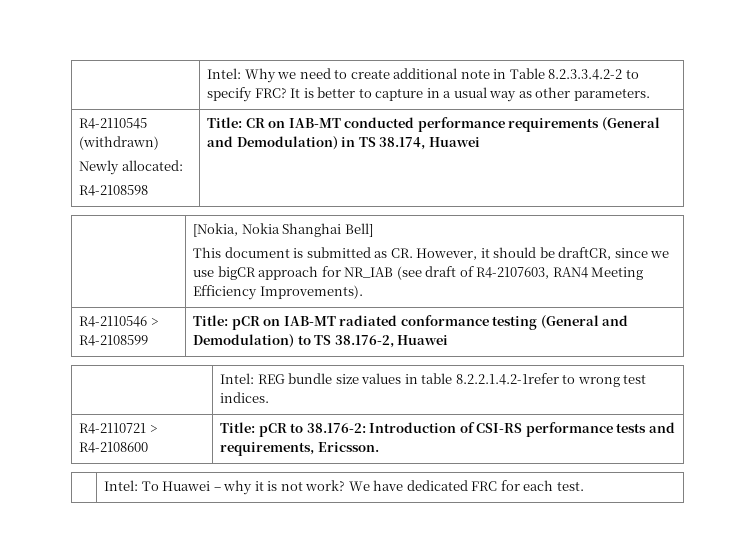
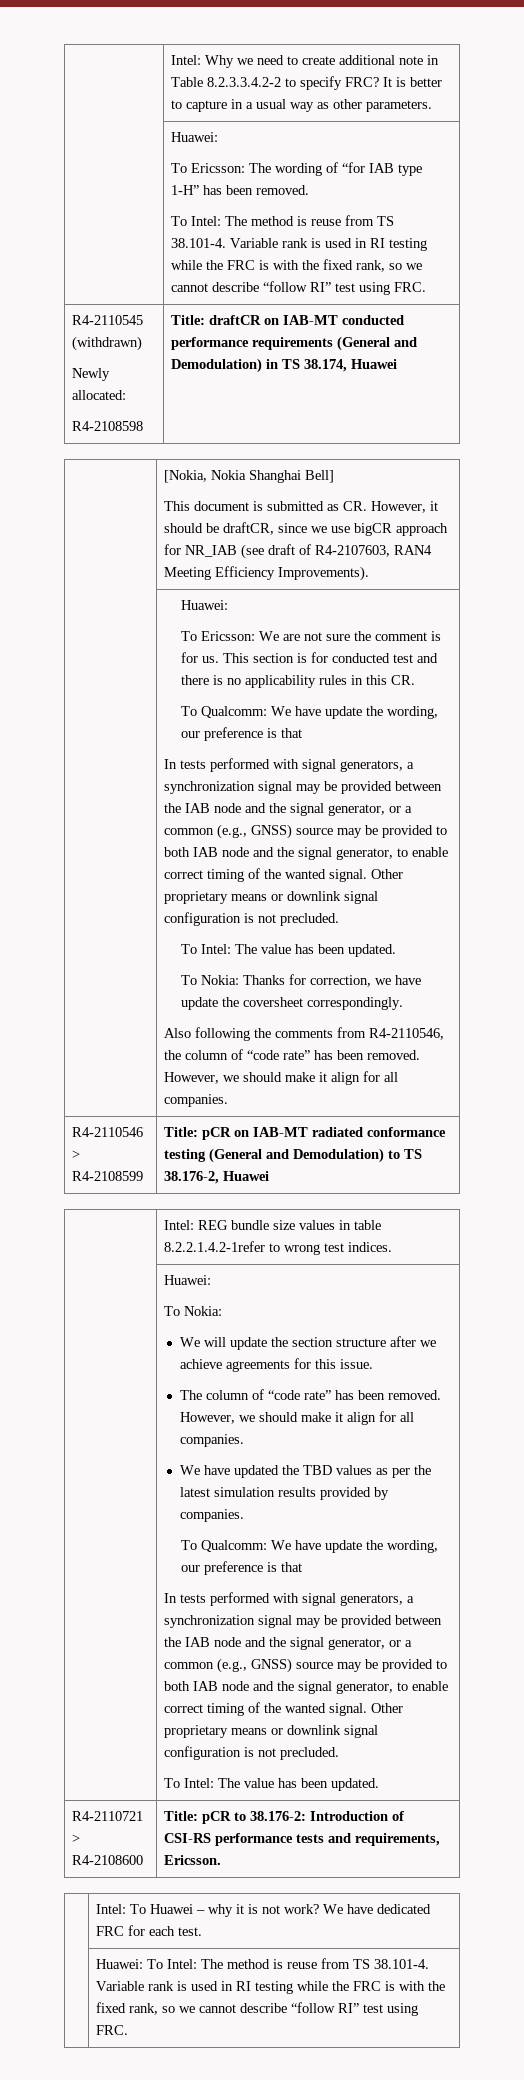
(650, 94) none -> [171,132,219,142] [171,162,423,176] [171,185,310,195] [171,215,395,226] [171,238,428,251] [171,259,423,272] [171,281,427,295] // | Huawei: // To Ericsson: The wording of “for IAB type 1-H” has been removed. // To Intel: The method is reuse from TS 38.101-4. Variable rank is used in RI testing while the FRC is with the fixed rank, so we cannot describe “follow RI” test using FRC.
[245,118,265,128] CR -> [209,315,262,325] draftCR
(363, 292) none -> [181,600,229,610] [181,631,442,641] [181,652,439,663] [181,675,416,688] [181,706,439,719] [181,727,303,741] [164,758,415,772] [164,781,443,794] [164,803,413,816] [164,824,448,839] [164,847,449,860] [164,868,404,882] [164,891,379,904] [164,912,340,926] [181,944,397,957] [181,974,422,987] [181,997,404,1010] [164,1027,445,1041] [164,1049,421,1060] [164,1071,399,1085] [164,1094,229,1107] // | Huawei: // To Ericsson: We are not sure the comment is for us. This section is for conducted test and there is no applicability rules in this CR. // To Qualcomm: We have update the wording, our preference is that // In tests performed with signal generators, a synchronization signal may be provided between the IAB node and the signal generator, or a common (e.g., GNSS) source may be provided to both IAB node and the signal generator, to enable correct timing of the wanted signal. Other proprietary means or downlink signal configuration is not precluded. // To Intel: The value has been updated. // To Nokia: Thanks for correction, we have update the coversheet correspondingly. // Also following the comments from R4-2110546, the column of “code rate” has been removed. However, we should make it align for all companies.
(269, 397) none -> [164,1275,212,1285] [164,1306,223,1316] [180,1336,437,1350] [180,1358,374,1372] [180,1389,442,1400] [180,1411,415,1425] [180,1434,245,1447] [180,1465,432,1478] [180,1487,390,1500] [180,1509,245,1522] [181,1540,439,1553] [181,1561,303,1575] [164,1592,415,1606] [164,1615,443,1628] [164,1637,413,1650] [164,1658,448,1673] [164,1681,449,1694] [164,1702,404,1716] [164,1725,379,1738] [164,1746,340,1760] [164,1778,380,1791] // | Huawei: // To Nokia: // We will update the section structure after we achieve agreements for this issue. // The column of “code rate” has been removed. However, we should make it align for all companies. // We have updated the TBD values as per the latest simulation results provided by companies. // To Qualcomm: We have update the wording, our preference is that // In tests performed with signal generators, a synchronization signal may be provided between the IAB node and the signal generator, or a common (e.g., GNSS) source may be provided to both IAB node and the signal generator, to enable correct timing of the wanted signal. Other proprietary means or downlink signal configuration is not precluded. // To Intel: The value has been updated.
(584, 486) none -> [96,1958,430,1969] [96,1981,446,1994] [96,2002,419,2016] [96,2025,129,2035] // | Huawei: To Intel: The method is reuse from TS 38.101-4. Variable rank is used in RI testing while the FRC is with the fixed rank, so we cannot describe “follow RI” test using FRC.

